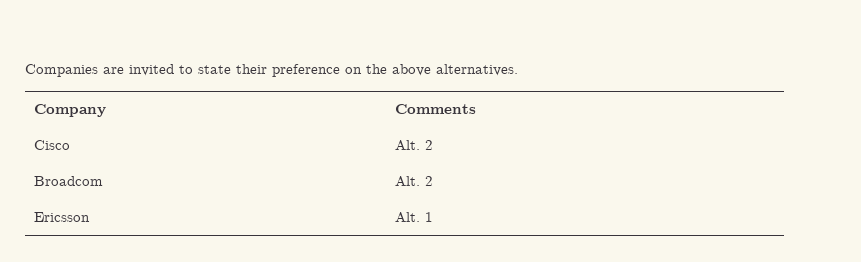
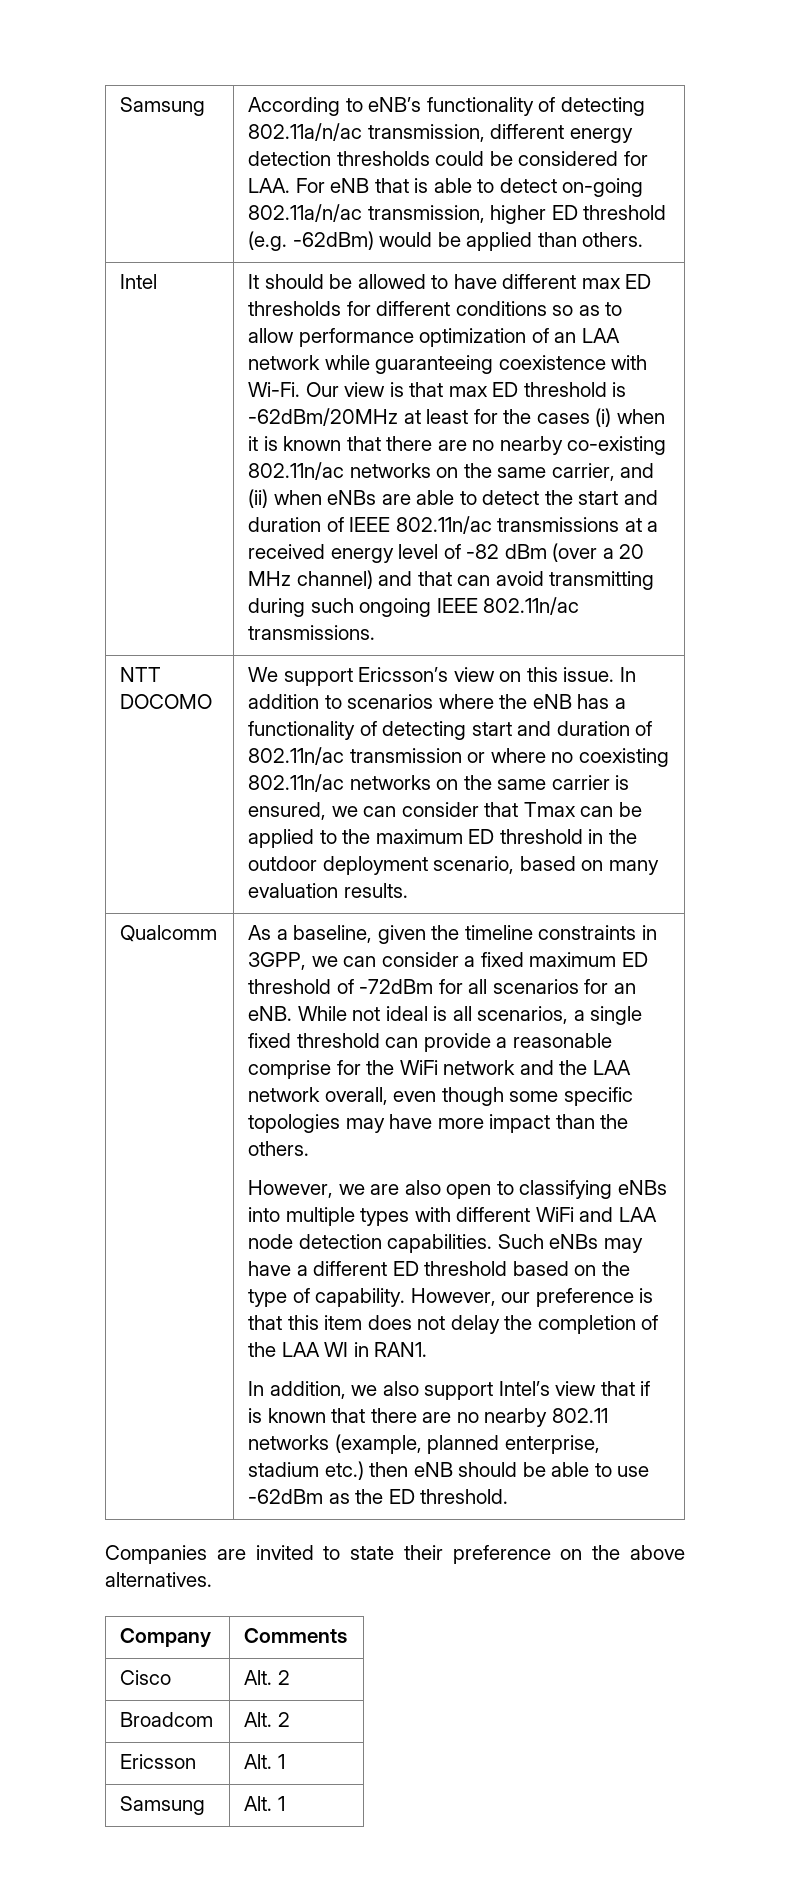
(25, 70) none -> [120,97,206,116] [248,97,645,116] [248,123,633,143] [248,151,648,166] [248,178,644,197] [248,204,667,224] [248,231,644,251] [120,274,158,289] [248,274,652,289] [248,301,623,316] [248,328,620,347] [248,355,648,374] [248,382,627,397] [248,408,665,427] [248,436,667,455] [248,462,655,481] [248,489,658,508] [248,516,659,534] [248,543,645,563] [248,570,655,590] [248,597,580,617] [248,625,376,640] [120,667,162,682] [120,694,213,709] [248,667,636,686] [248,694,626,709] [248,721,653,740] [248,747,669,767] [248,774,630,792] [248,802,642,820] [248,829,637,848] [248,856,659,875] [248,883,408,898] [120,925,218,942] [248,925,657,944] [248,952,648,970] [248,979,636,994] [248,1006,643,1025] [248,1033,612,1052] [248,1060,631,1079] [248,1087,633,1106] [248,1114,629,1133] [248,1141,310,1156] [248,1180,667,1199] [248,1207,657,1226] [248,1234,643,1253] [248,1261,630,1276] [248,1288,654,1307] [248,1315,659,1334] [248,1342,428,1357] [248,1381,651,1400] [248,1408,608,1427] [248,1434,600,1454] [248,1461,650,1480] [248,1489,509,1504] Samsung | According to eNB’s functionality of detecting 802.11a/n/ac transmission, different energy detection thresholds could be considered for LAA. For eNB that is able to detect on-going 802.11a/n/ac transmission, higher ED threshold (e.g. -62dBm) would be applied than others. // Intel | It should be allowed to have different max ED thresholds for different conditions so as to allow performance optimization of an LAA network while guaranteeing coexistence with Wi-Fi. Our view is that max ED threshold is -62dBm/20MHz at least for the cases (i) when it is known that there are no nearby co-existing 802.11n/ac networks on the same carrier, and (ii) when eNBs are able to detect the start and duration of IEEE 802.11n/ac transmissions at a received energy level of -82 dBm (over a 20 MHz channel) and that can avoid transmitting during such ongoing IEEE 802.11n/ac transmissions. // NTT DOCOMO | We support Ericsson’s view on this issue. In addition to scenarios where the eNB has a functionality of detecting start and duration of 802.11n/ac transmission or where no coexisting 802.11n/ac networks on the same carrier is ensured, we can consider that Tmax can be applied to the maximum ED threshold in the outdoor deployment scenario, based on many evaluation results. // Qualcomm | As a baseline, given the timeline constraints in 3GPP, we can consider a fixed maximum ED threshold of -72dBm for all scenarios for an eNB. While not ideal is all scenarios, a single fixed threshold can provide a reasonable comprise for the WiFi network and the LAA network overall, even though some specific topologies may have more impact than the others. // However, we are also open to classifying eNBs into multiple types with different WiFi and LAA node detection capabilities. Such eNBs may have a different ED threshold based on the type of capability. However, our preference is that this item does not delay the completion of the LAA WI in RAN1. // In addition, we also support Intel’s view that if is known that there are no nearby 802.11 networks (example, planned enterprise, stadium etc.) then eNB should be able to use -62dBm as the ED threshold. //
(434, 217) none -> [120,1796,206,1815] [244,1796,285,1811] // Samsung | Alt. 1

